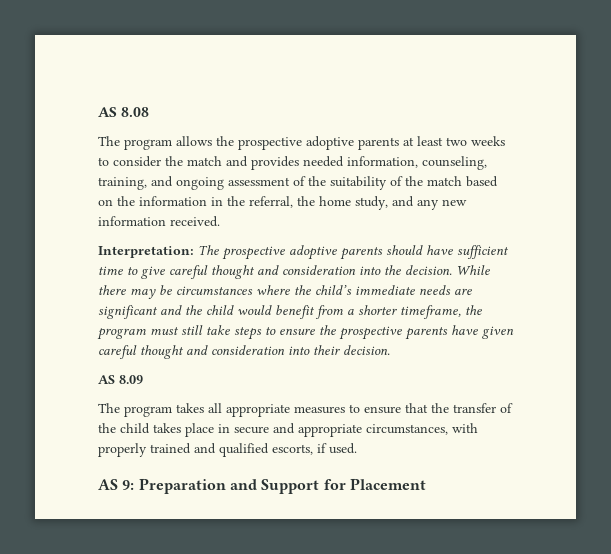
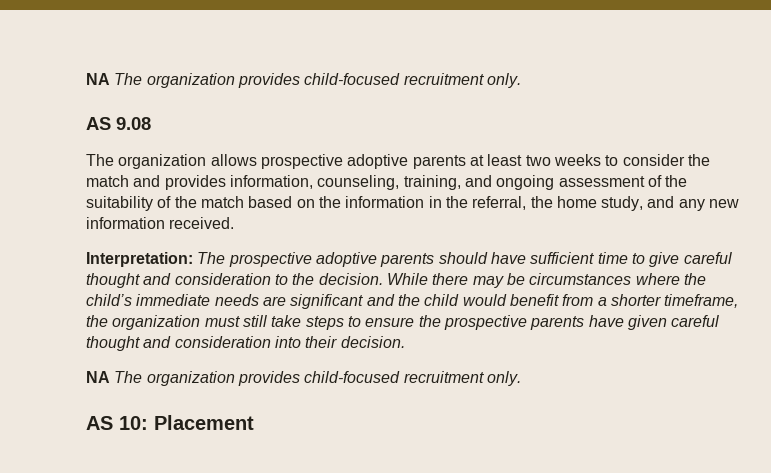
[98,107,150,117] [98,136,234,150] AS 8.08 // The program allows the -> [86,73,521,88] [86,117,151,130] [86,154,257,169] NA The organization provides child-focused recruitment only. // AS 9.08 // The organization allows
[303,156,344,167] needed -> (226, 182) none
[359,266,381,275] into -> [274,274,288,285] to
[97,328,146,340] program -> [112,315,201,330] organization
[98,375,143,384] [98,403,513,417] [98,423,478,437] [98,443,357,457] [98,478,346,494] AS 8.09 // The program takes all appropriate measures to ensure that the transfer of the child takes place in secure and appropriate circumstances, with properly trained and qualified escorts, if used. // AS 9: Preparation and Support for -> [86,371,521,386] [86,416,148,430] NA The organization provides child-focused recruitment only. // AS 10:

